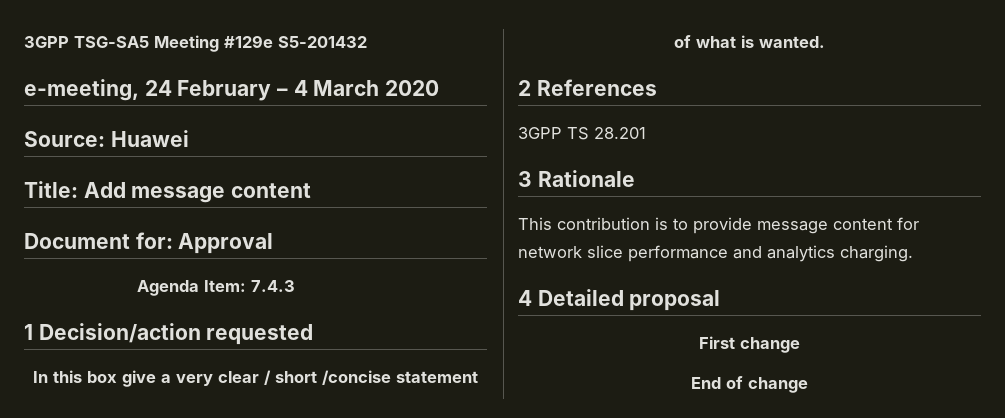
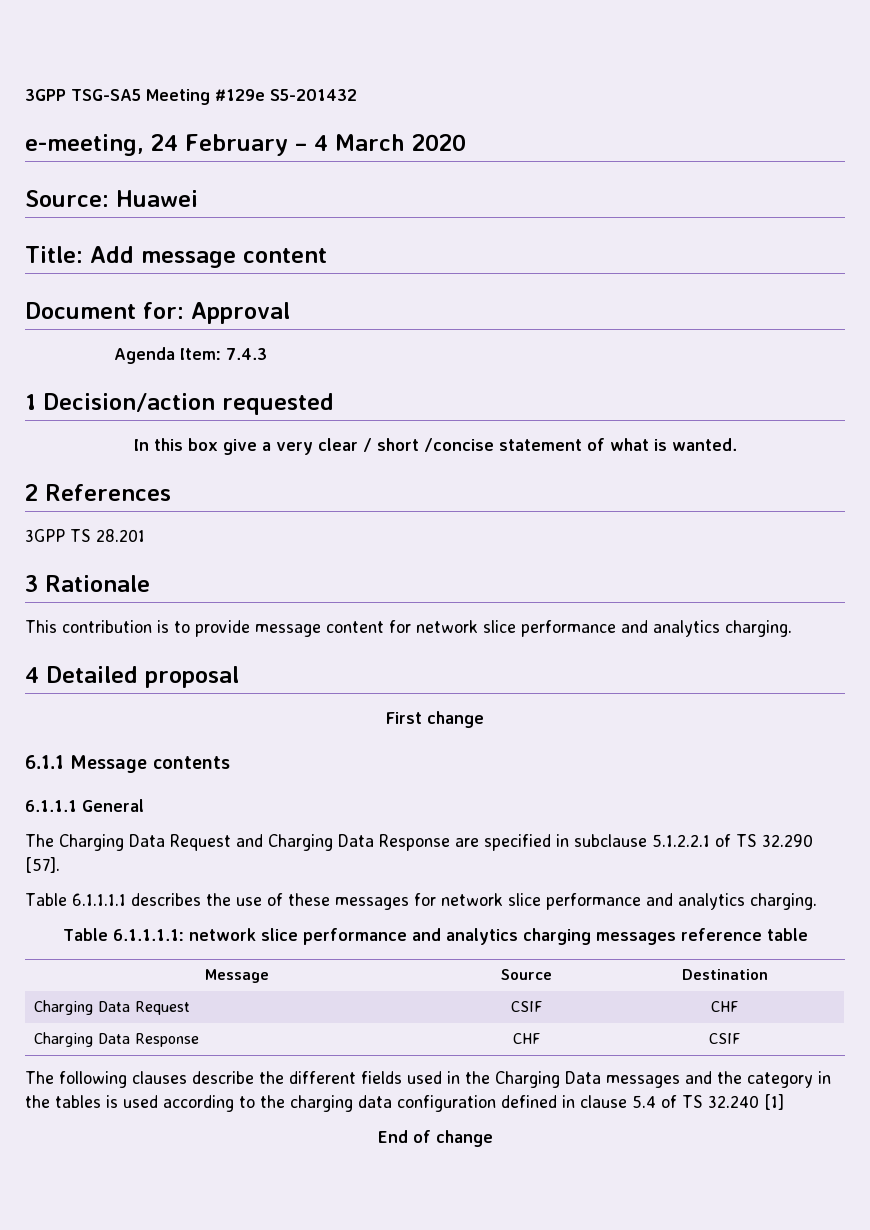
(800, 345) none -> [25,755,230,773] [25,799,144,812] [25,834,813,851] [25,857,60,873] [25,893,817,910] [62,928,808,945] [204,969,269,983] [501,969,552,980] [682,969,768,980] [33,1000,190,1015] [510,1001,543,1012] [711,1001,739,1012] [33,1032,199,1047] [512,1033,541,1044] [709,1033,741,1044] [25,1071,831,1088] [25,1094,784,1112] // 6.1.1 Message contents // 6.1.1.1 General // The Charging Data Request and Charging Data Response are specified in subclause 5.1.2.2.1 of TS 32.290 [57]. // Table 6.1.1.1.1 describes the use of these messages for network slice performance and analytics charging. // Table 6.1.1.1.1: network slice performance and analytics charging messages reference table // Message | Source | Destination // Charging Data Request | CSIF | CHF // Charging Data Response | CHF | CSIF // The following clauses describe the different fields used in the Charging Data messages and the category in the tables is used according to the charging data configuration defined in clause 5.4 of TS 32.240 [1]

